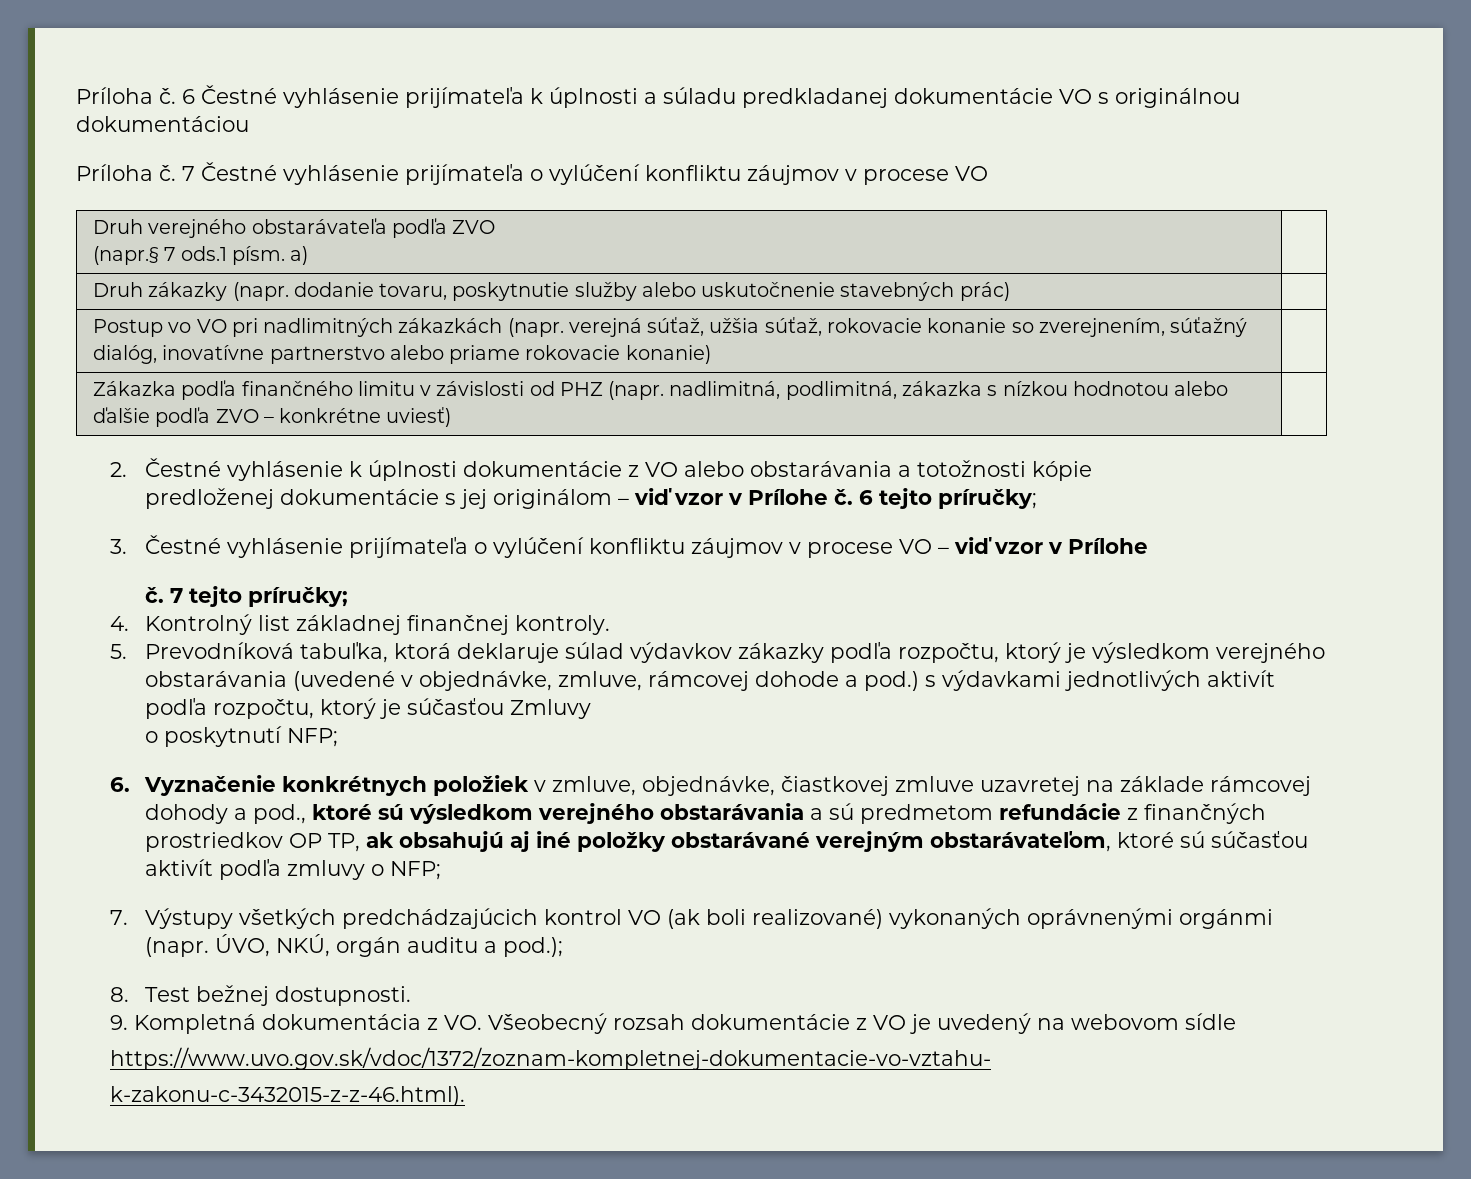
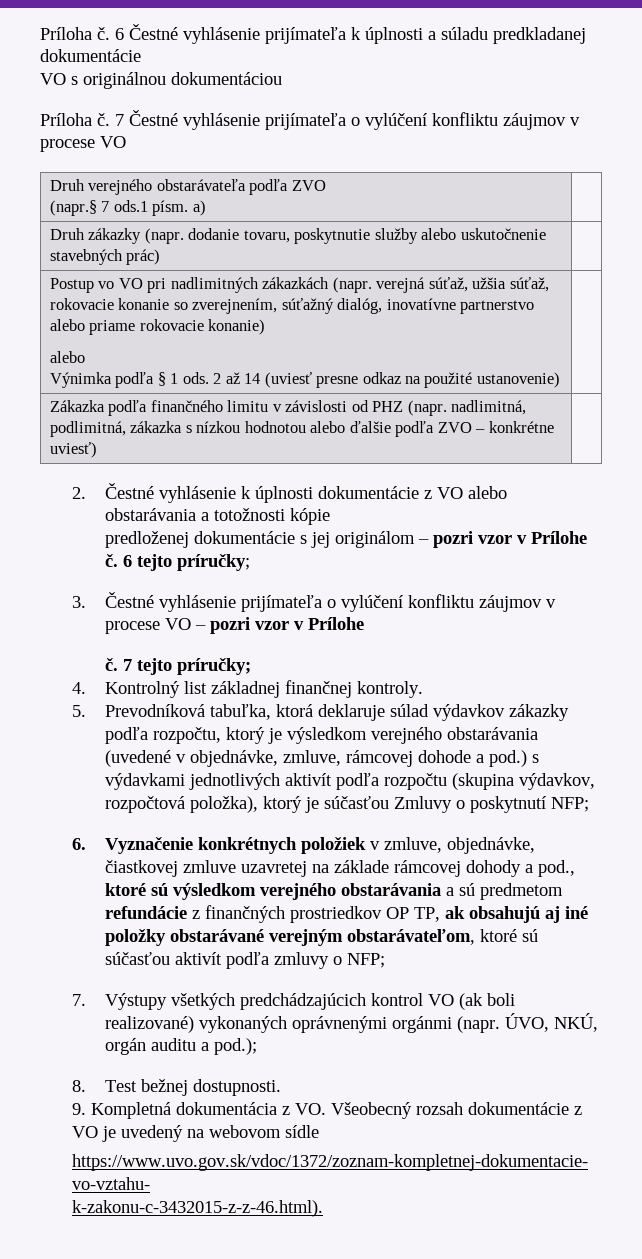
(1053, 96) none -> (141, 55) //
(711, 354) none -> [49,351,85,363] [49,372,560,388] // alebo // Výnimka podľa § 1 ods. 2 až 14 (uviesť presne odkaz na použité ustanovenie)
[633,488,672,505] viď -> [432,531,473,548] pozri
[953,537,992,554] viď -> [209,617,250,634] pozri
[212,699,314,719] rozpočtu, -> [383,773,595,790] [104,796,258,813] rozpočtu (skupina výdavkov, rozpočtová položka),
(591, 709) // -> (452, 804) none

